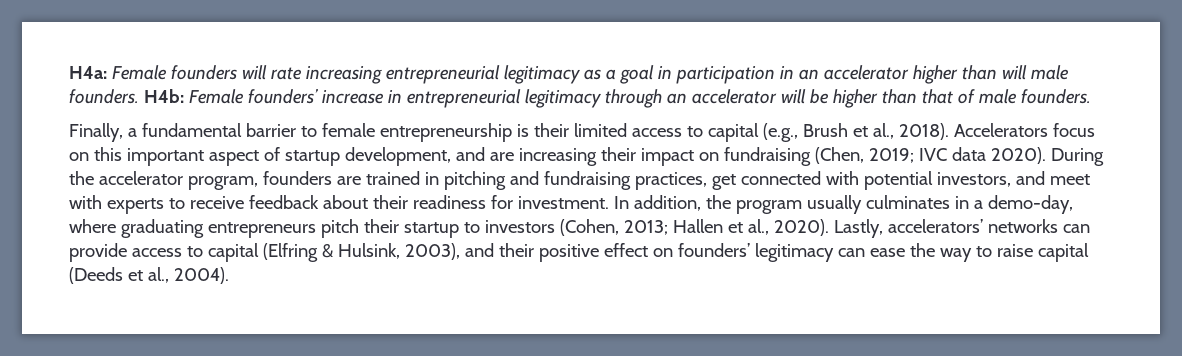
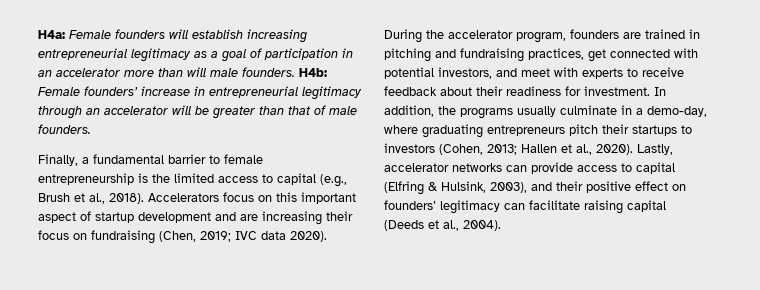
[270,67,302,80] rate -> [192,29,243,39] establish
[657,66,672,79] in -> [250,48,262,58] of
[912,65,958,84] higher -> [124,70,154,77] more
[832,89,878,108] higher -> [212,106,255,119] greater
[533,123,569,137] their -> [152,174,170,183] the
[344,147,451,166] development, -> [138,212,211,223] development
[640,148,694,166] impact -> [38,230,69,240] focus
[735,195,950,214] program usually culminates -> [460,105,617,119] programs usually culminate
[403,222,459,238] startup -> [632,125,677,136] startups
[887,219,983,233] accelerators’ -> [384,163,449,172] accelerator
[869,243,1033,262] ease the way to raise -> [529,200,623,214] facilitate raising

